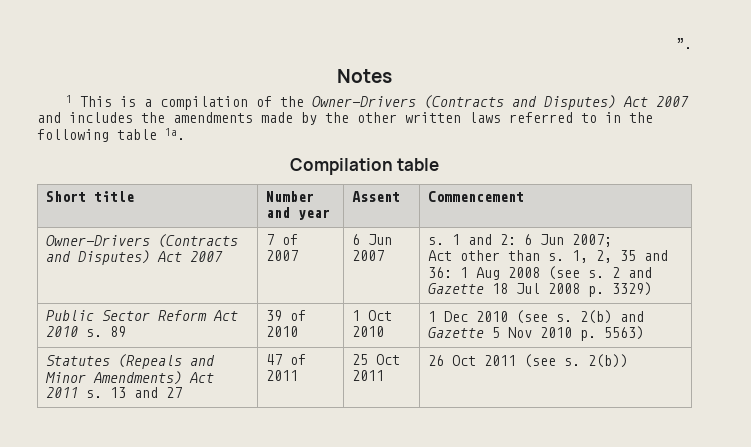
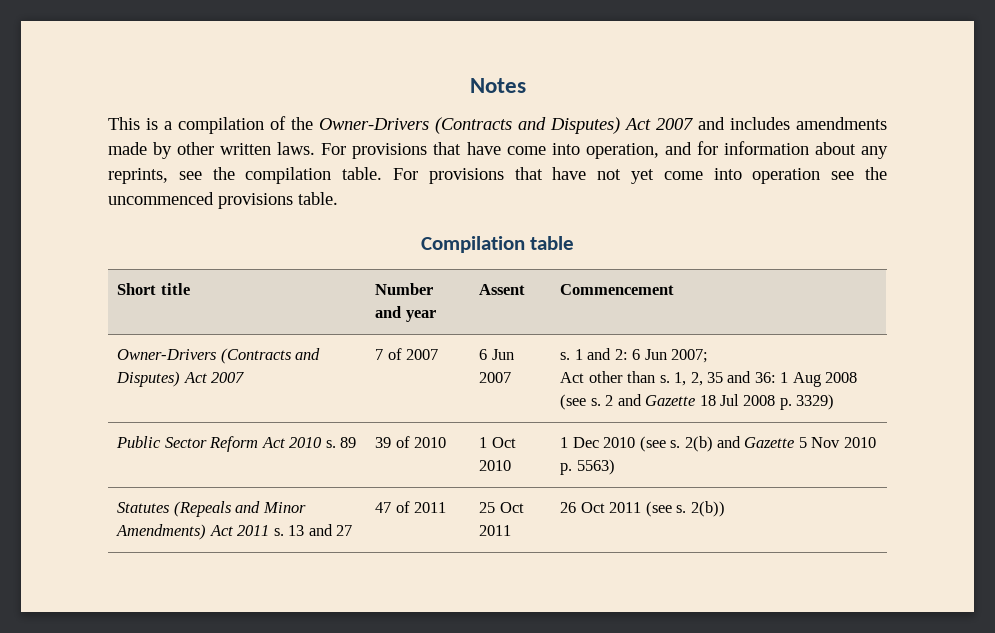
[676,38,692,49] ”. // -> (469, 85) none
[65,95,72,103] 1 -> (526, 85) none
[141,112,165,123] the -> (790, 123) none
[325,112,349,123] the -> (173, 150) none
[469,112,653,123] [37,128,185,142] laws referred to in the following table 1a. -> [277,141,888,159] [108,167,887,184] [108,192,338,209] laws. For provisions that have come into operation, and for information about any reprints, see the compilation table. For provisions that have not yet come into operation see the uncommenced provisions table.

